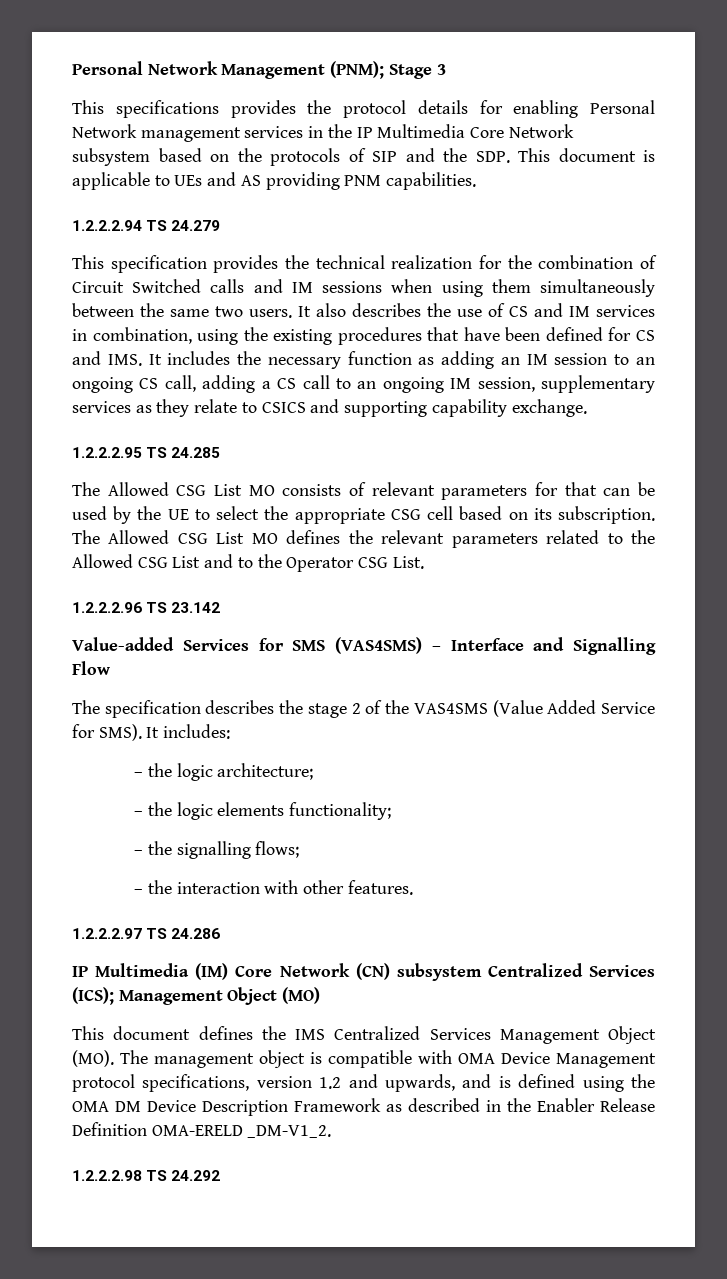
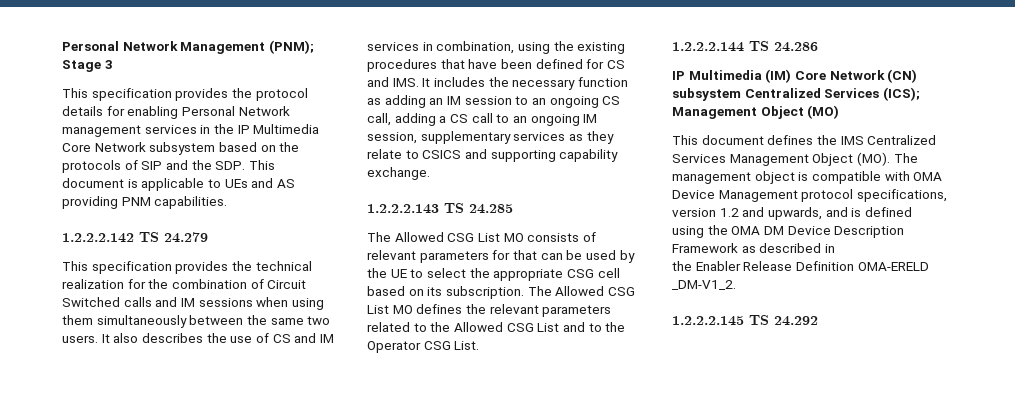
[115,100,219,118] specifications -> [91,88,172,101] specification
[72,220,142,231] 1.2.2.2.94 -> [62,233,134,243] 1.2.2.2.142
[72,447,142,458] 1.2.2.2.95 -> [367,204,439,214] 1.2.2.2.143
[72,602,221,613] [72,637,656,655] [72,661,110,675] [72,700,656,718] [72,724,231,741] [134,763,314,781] [134,802,391,820] [134,841,300,859] [134,880,413,895] [72,928,142,939] 1.2.2.2.96 TS 23.142 // Value-added Services for SMS (VAS4SMS) – Interface and Signalling Flow // The specification describes the stage 2 of the VAS4SMS (Value Added Service for SMS). It includes: // – the logic architecture; // – the logic elements functionality; // – the signalling flows; // – the interaction with other features. // 1.2.2.2.97 -> [672,42,744,52] 1.2.2.2.144
(501, 1106) none -> (835, 248) //
[72,1170,142,1181] 1.2.2.2.98 -> [672,316,744,326] 1.2.2.2.145

